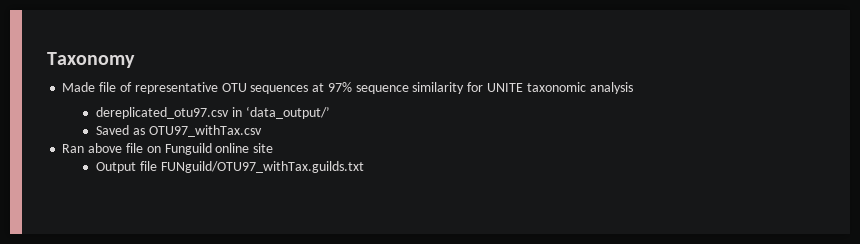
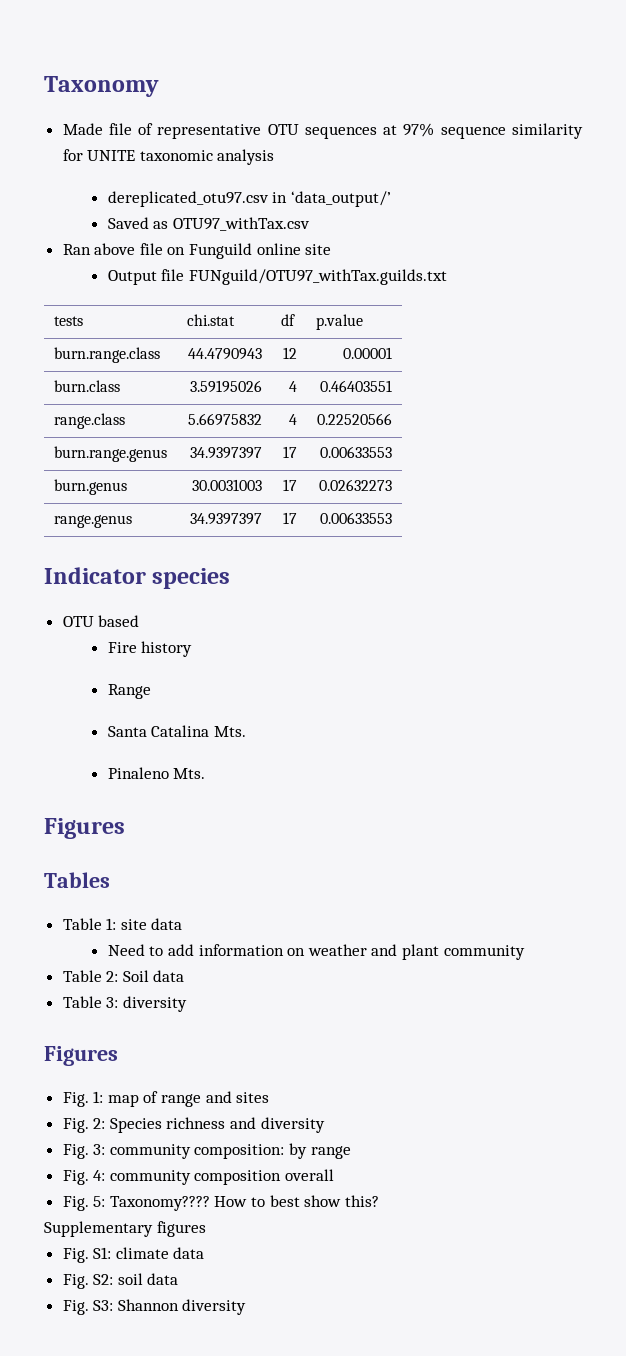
(364, 167) none -> [53,316,83,326] [186,314,235,326] [280,314,295,326] [315,314,363,330] [53,347,160,363] [188,348,263,360] [283,347,298,359] [343,347,393,359] [53,380,120,392] [190,380,263,393] [289,381,298,392] [320,380,393,392] [53,413,125,429] [188,413,263,426] [289,414,298,425] [317,413,393,425] [53,446,167,462] [190,447,263,459] [283,446,298,458] [320,446,393,458] [53,479,127,495] [192,479,263,491] [283,479,298,491] [319,479,393,491] [53,515,132,528] [190,513,263,525] [283,512,298,524] [320,512,393,524] [44,567,231,589] [62,615,140,627] [107,641,193,657] [107,684,151,699] [107,725,246,737] [107,767,206,779] [44,818,125,839] [44,872,110,888] [62,918,183,930] [107,944,525,960] [62,970,185,982] [62,996,187,1012] [44,1046,118,1066] [62,1091,270,1107] [62,1117,325,1133] [62,1143,351,1159] [62,1169,335,1185] [62,1195,379,1211] [44,1221,206,1237] [62,1247,205,1263] [62,1273,179,1289] [62,1299,247,1315] // tests | chi.stat | df | p.value // burn.range.class | 44.4790943 | 12 | 0.00001 // burn.class | 3.59195026 | 4 | 0.46403551 // range.class | 5.66975832 | 4 | 0.22520566 // burn.range.genus | 34.9397397 | 17 | 0.00633553 // burn.genus | 30.0031003 | 17 | 0.02632273 // range.genus | 34.9397397 | 17 | 0.00633553 // Indicator species // OTU based // Fire history // Range // Santa Catalina Mts. // Pinaleno Mts. // Figures // Tables // Table 1: site data // Need to add information on weather and plant community // Table 2: Soil data // Table 3: diversity // Figures // Fig. 1: map of range and sites // Fig. 2: Species richness and diversity // Fig. 3: community composition: by range // Fig. 4: community composition overall // Fig. 5: Taxonomy???? How to best show this? // Supplementary figures // Fig. S1: climate data // Fig. S2: soil data // Fig. S3: Shannon diversity

